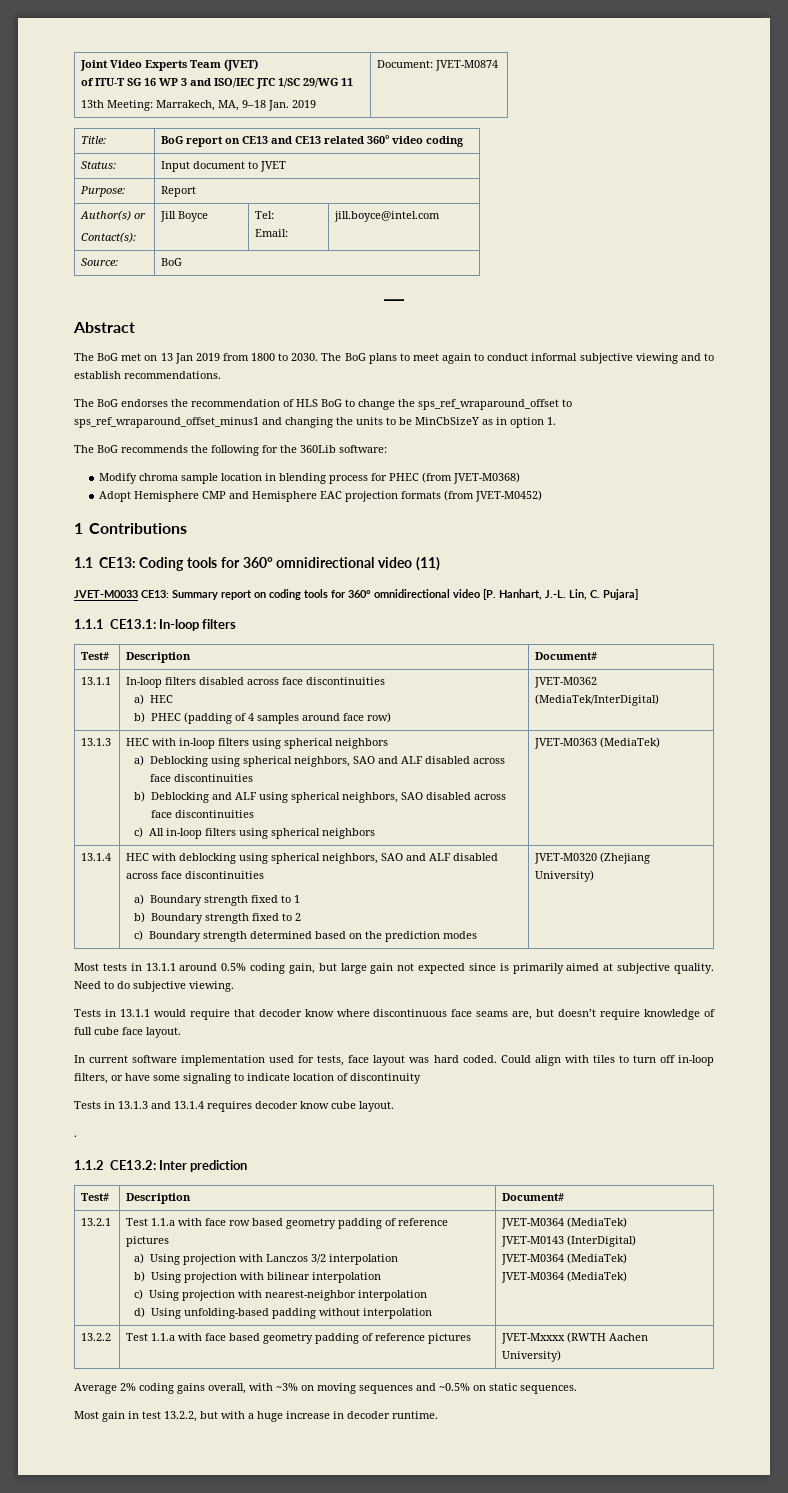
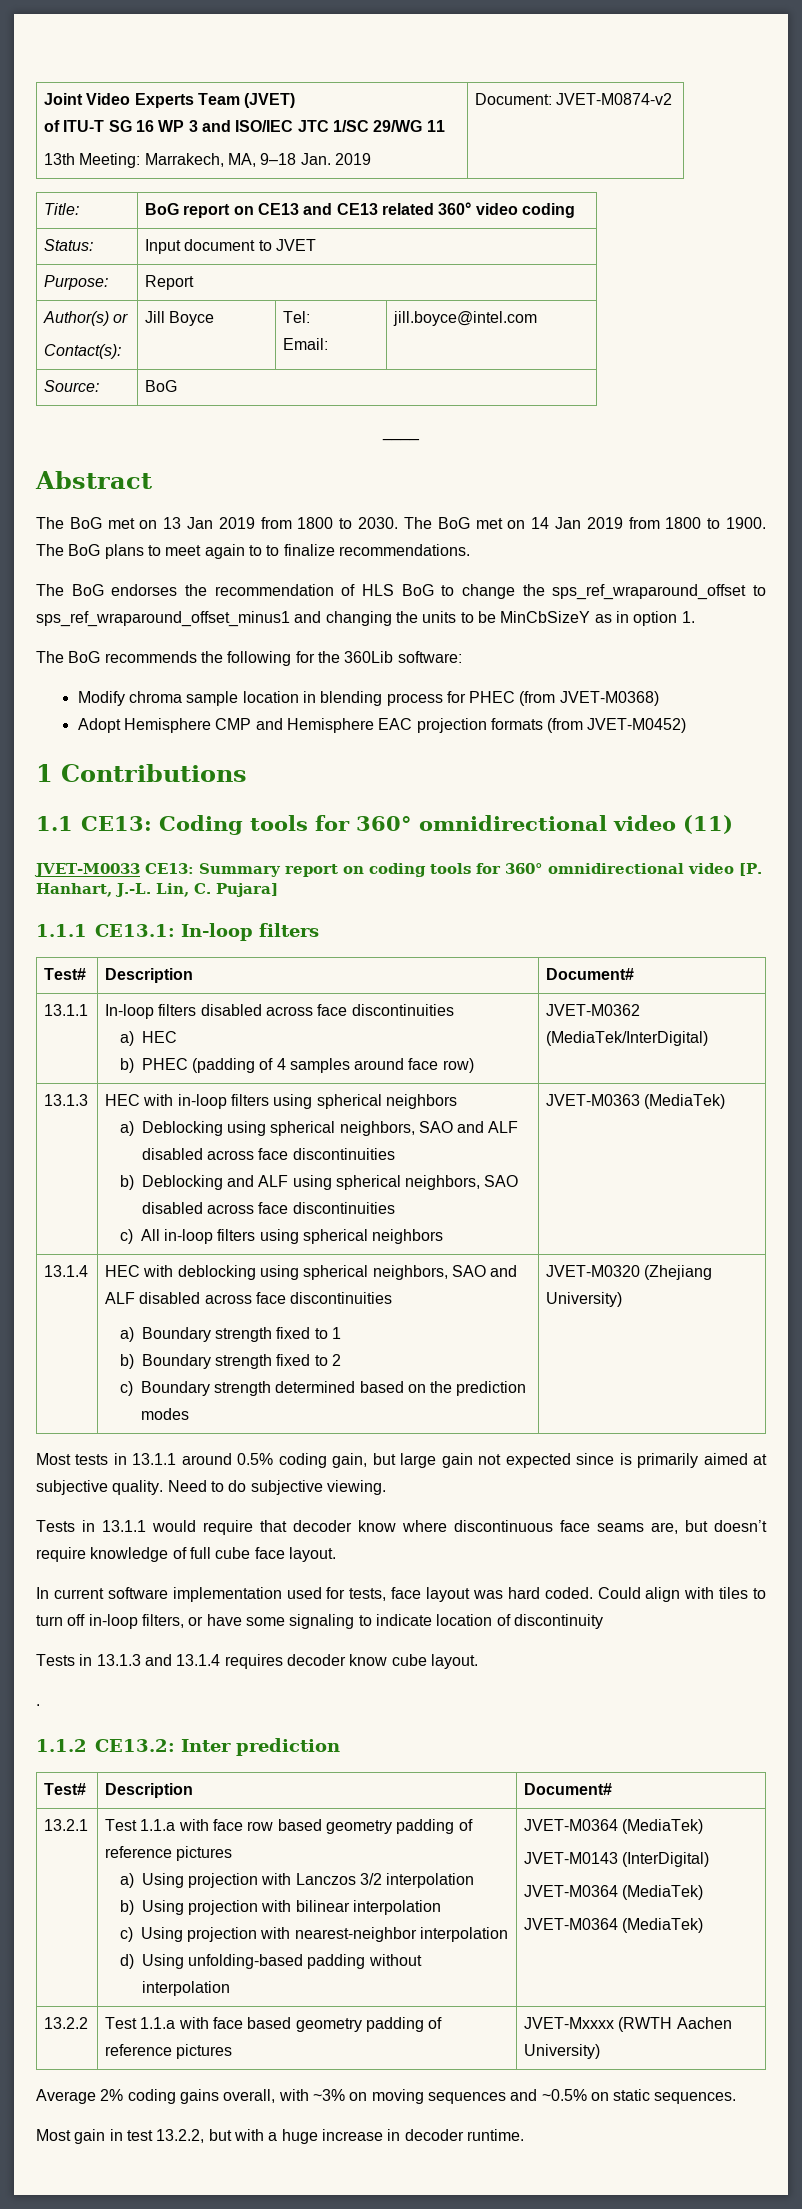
[435,60,499,71] JVET-M0874 -> [556,93,673,105] JVET-M0874-v2
(366, 357) none -> [475,517,767,529] [36,544,101,556] met on 14 Jan 2019 from 1800 to 1900. The BoG
[487,353,714,364] [74,371,121,379] conduct informal subjective viewing and to establish -> [266,544,335,556] to finalize

